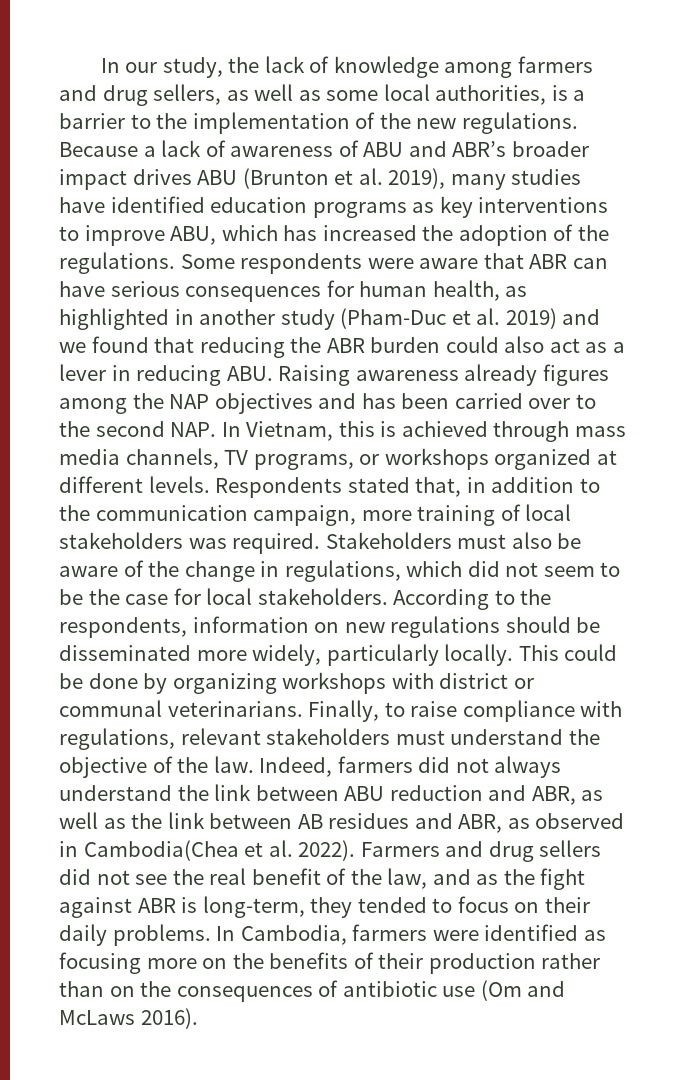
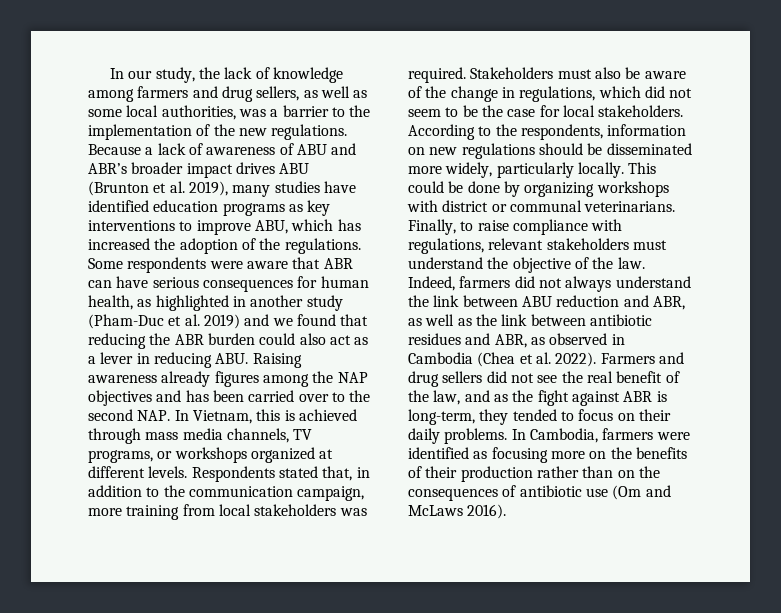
[551,85,568,101] is -> [238,109,266,117] was
[500,504,521,521] of -> [182,504,215,516] from
[297,814,323,829] AB -> [589,314,652,326] antibiotic
[83,840,239,861] Cambodia(Chea -> [408,352,516,367] Cambodia (Chea

